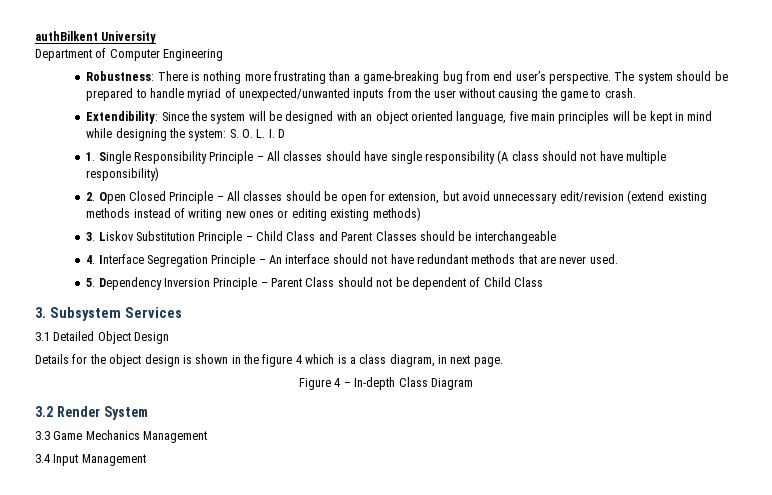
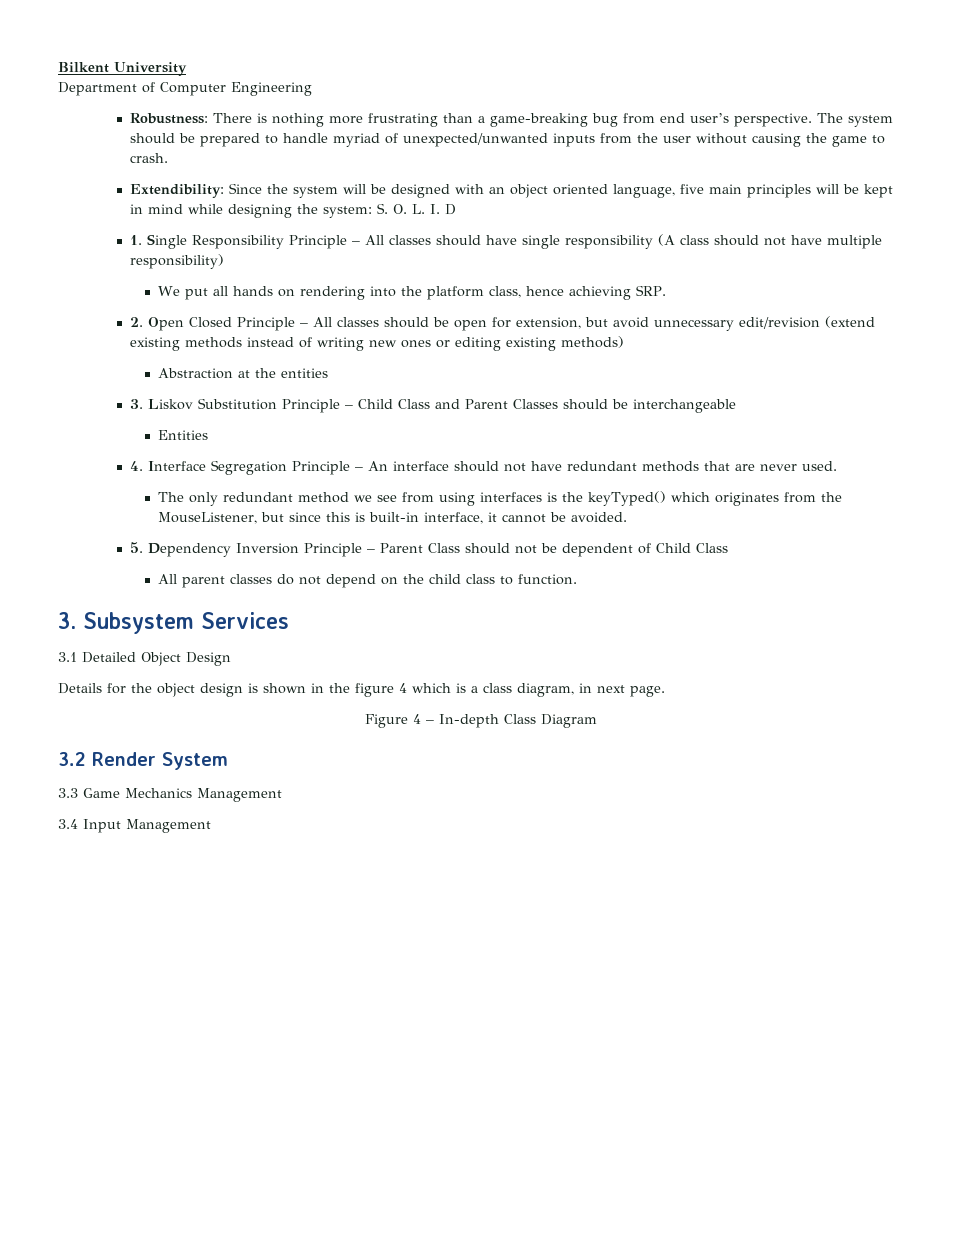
[35,31,98,41] authBilkent -> [58,62,109,73] Bilkent
(160, 174) none -> [158,285,667,300] // We put all hands on rendering into the platform class, hence achieving SRP.
(421, 214) none -> [158,368,329,379] // Abstraction at the entities
(556, 237) none -> [158,430,209,440] // Entities
(618, 259) none -> [158,491,843,506] [158,512,628,524] // The only redundant method we see from using interfaces is the keyTyped() which originates from the MouseListener, but since this is built-in interface, it cannot be avoided.
(544, 282) none -> [158,574,578,588] // All parent classes do not depend on the child class to function.

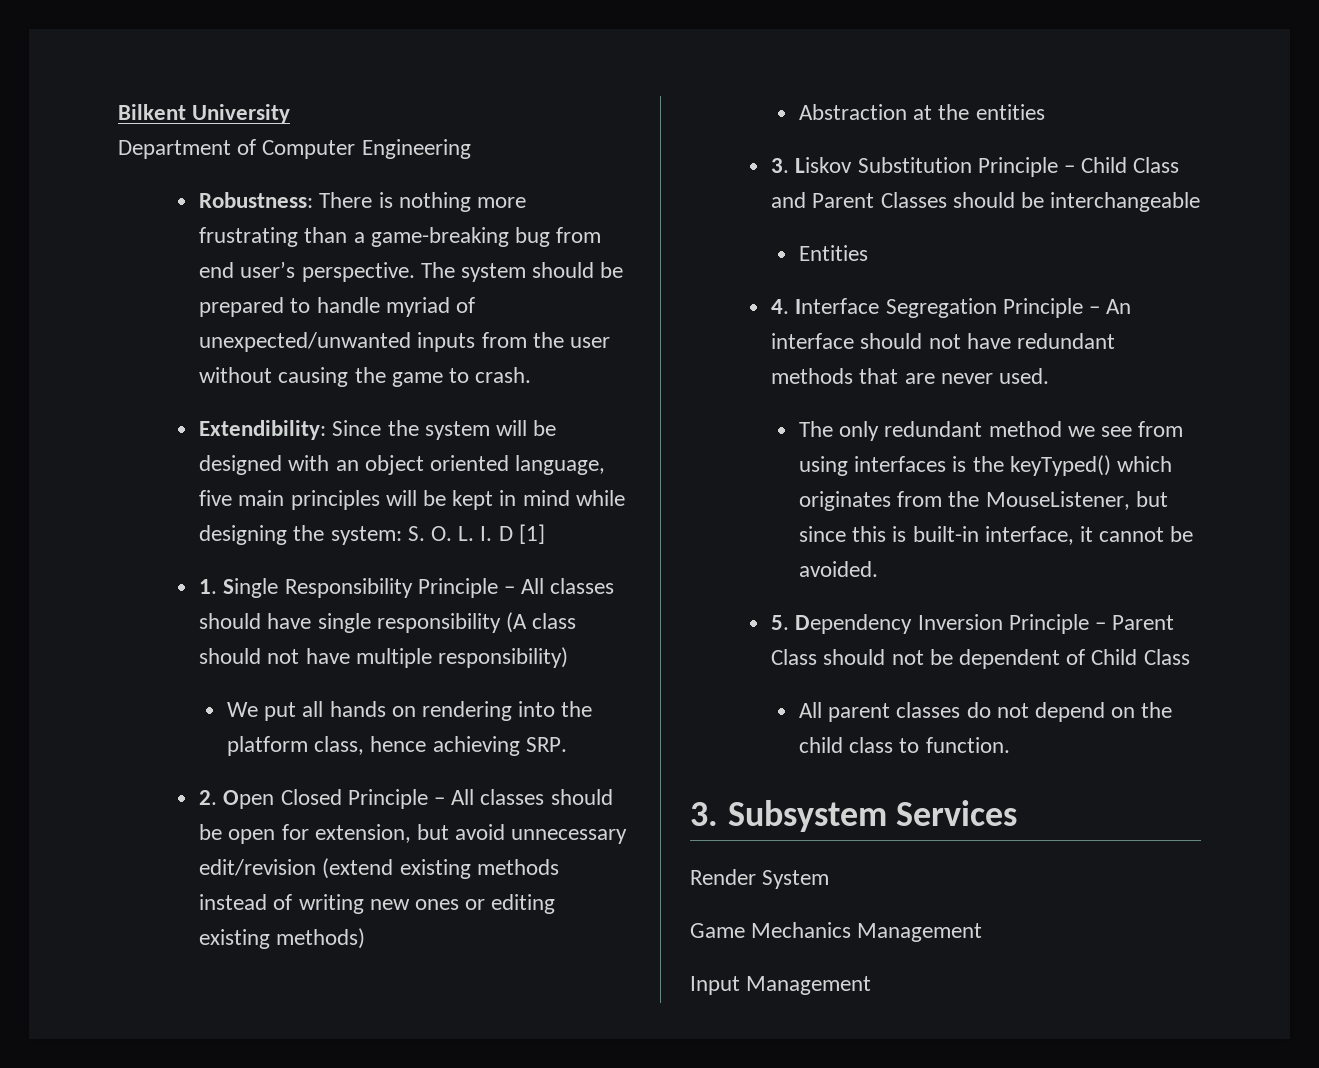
(457, 209) none -> [518,524,545,544] [1]
[58,652,231,666] [58,683,665,697] [365,714,597,728] [58,752,86,766] 3.1 Detailed Object Design // Details for the object design is shown in the figure 4 which is a class diagram, in next page. // Figure 4 – In-depth Class Diagram // 3.2 -> (1018, 813) none
[58,788,78,798] 3.3 -> (830, 879) none
[58,819,78,829] 3.4 -> (983, 932) none

